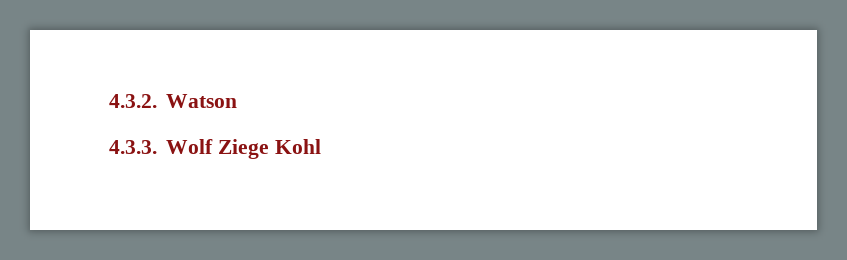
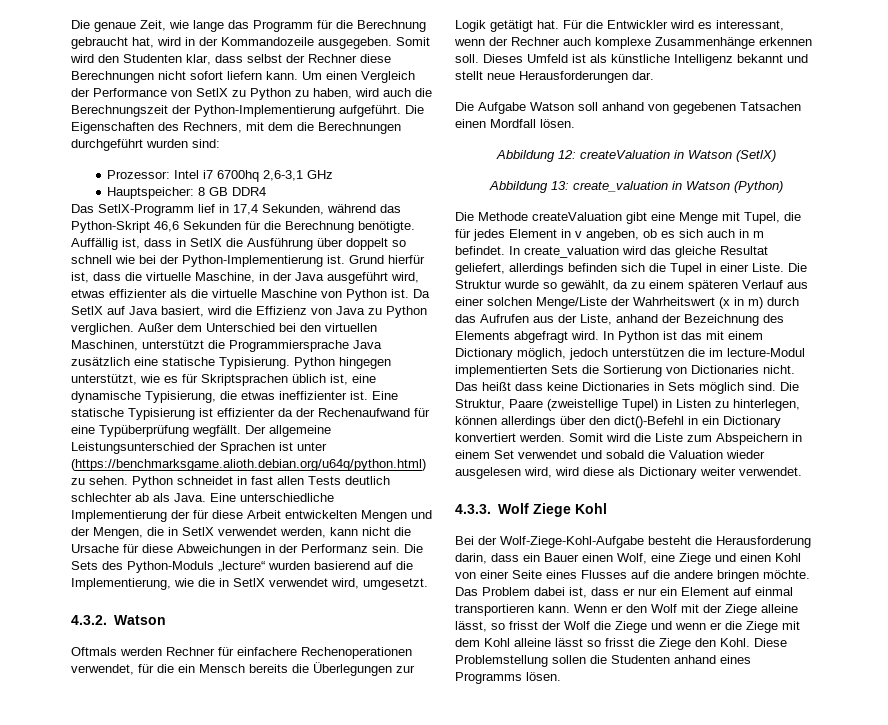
[109,94,238,108] [109,139,321,159] 4.3.2. Watson // 4.3.3. Wolf Ziege Kohl -> [71,20,426,32] [71,37,430,49] [70,54,391,65] [71,71,415,83] [71,88,432,100] [71,105,424,117] [71,122,401,134] [71,139,220,151] [107,170,334,182] [107,187,267,199] [71,204,401,216] [71,221,415,233] [71,238,406,250] [71,255,425,267] [71,272,419,284] [71,289,430,301] [71,306,427,318] [71,323,377,335] [71,340,382,352] [71,357,391,369] [71,374,376,386] [71,391,398,403] [71,408,430,420] [71,425,331,437] [71,442,327,454] [71,459,426,471] [71,476,390,488] [71,493,334,502] [71,510,432,522] [71,527,411,539] [71,544,423,556] [71,561,413,573] [71,578,428,590] [71,615,166,625] [71,647,412,659] [71,662,415,676] [455,20,784,32] [454,37,812,49] [455,54,808,66] [455,71,654,83] [455,102,801,114] [455,119,575,128] [495,150,776,162] [488,181,783,193] [455,212,801,224] [455,229,764,241] [455,246,768,258] [455,263,807,275] [455,280,808,292] [455,297,799,309] [455,314,784,326] [455,331,763,343] [455,348,805,360] [455,365,795,377] [455,382,799,394] [455,399,800,411] [455,416,781,428] [455,433,802,445] [455,450,765,459] [455,467,802,479] [455,503,607,517] [455,536,811,548] [455,553,801,565] [455,570,810,582] [455,587,793,598] [455,604,798,616] [455,621,800,633] [455,638,787,650] [455,655,751,667] [455,672,561,684] Die genaue Zeit, wie lange das Programm für die Berechnung gebraucht hat, wird in der Kommandozeile ausgegeben. Somit wird den Studenten klar, dass selbst der Rechner diese Berechnungen nicht sofort liefern kann. Um einen Vergleich der Performance von SetlX zu Python zu haben, wird auch die Berechnungszeit der Python-Implementierung aufgeführt. Die Eigenschaften des Rechners, mit dem die Berechnungen durchgeführt wurden sind: // Prozessor: Intel i7 6700hq 2,6-3,1 GHz // Hauptspeicher: 8 GB DDR4 // Das SetlX-Programm lief in 17,4 Sekunden, während das Python-Skript 46,6 Sekunden für die Berechnung benötigte. Auffällig ist, dass in SetlX die Ausführung über doppelt so schnell wie bei der Python-Implementierung ist. Grund hierfür ist, dass die virtuelle Maschine, in der Java ausgeführt wird, etwas effizienter als die virtuelle Maschine von Python ist. Da SetlX auf Java basiert, wird die Effizienz von Java zu Python verglichen. Außer dem Unterschied bei den virtuellen Maschinen, unterstützt die Programmiersprache Java zusätzlich eine statische Typisierung. Python hingegen unterstützt, wie es für Skriptsprachen üblich ist, eine dynamische Typisierung, die etwas ineffizienter ist. Eine statische Typisierung ist effizienter da der Rechenaufwand für eine Typüberprüfung wegfällt. Der allgemeine Leistungsunterschied der Sprachen ist unter (https://benchmarksgame.alioth.debian.org/u64q/python.html) zu sehen. Python schneidet in fast allen Tests deutlich schlechter ab als Java. Eine unterschiedliche Implementierung der für diese Arbeit entwickelten Mengen und der Mengen, die in SetlX verwendet werden, kann nicht die Ursache für diese Abweichungen in der Performanz sein. Die Sets des Python-Moduls „lecture“ wurden basierend auf die Implementierung, wie die in SetlX verwendet wird, umgesetzt. // 4.3.2. Watson // Oftmals werden Rechner für einfachere Rechenoperationen verwendet, für die ein Mensch bereits die Überlegungen zur Logik getätigt hat. Für die Entwickler wird es interessant, wenn der Rechner auch komplexe Zusammenhänge erkennen soll. Dieses Umfeld ist als künstliche Intelligenz bekannt und stellt neue Herausforderungen dar. // Die Aufgabe Watson soll anhand von gegebenen Tatsachen einen Mordfall lösen. // Abbildung 12: createValuation in Watson (SetlX) // Abbildung 13: create_valuation in Watson (Python) // Die Methode createValuation gibt eine Menge mit Tupel, die für jedes Element in v angeben, ob es sich auch in m befindet. In create_valuation wird das gleiche Resultat geliefert, allerdings befinden sich die Tupel in einer Liste. Die Struktur wurde so gewählt, da zu einem späteren Verlauf aus einer solchen Menge/Liste der Wahrheitswert (x in m) durch das Aufrufen aus der Liste, anhand der Bezeichnung des Elements abgefragt wird. In Python ist das mit einem Dictionary möglich, jedoch unterstützen die im lecture-Modul implementierten Sets die Sortierung von Dictionaries nicht. Das heißt dass keine Dictionaries in Sets möglich sind. Die Struktur, Paare (zweistellige Tupel) in Listen zu hinterlegen, können allerdings über den dict()-Befehl in ein Dictionary konvertiert werden. Somit wird die Liste zum Abspeichern in einem Set verwendet und sobald die Valuation wieder ausgelesen wird, wird diese als Dictionary weiter verwendet. // 4.3.3. Wolf Ziege Kohl // Bei der Wolf-Ziege-Kohl-Aufgabe besteht die Herausforderung darin, dass ein Bauer einen Wolf, eine Ziege und einen Kohl von einer Seite eines Flusses auf die andere bringen möchte. Das Problem dabei ist, dass er nur ein Element auf einmal transportieren kann. Wenn er den Wolf mit der Ziege alleine lässt, so frisst der Wolf die Ziege und wenn er die Ziege mit dem Kohl alleine lässt so frisst die Ziege den Kohl. Diese Problemstellung sollen die Studenten anhand eines Programms lösen.

